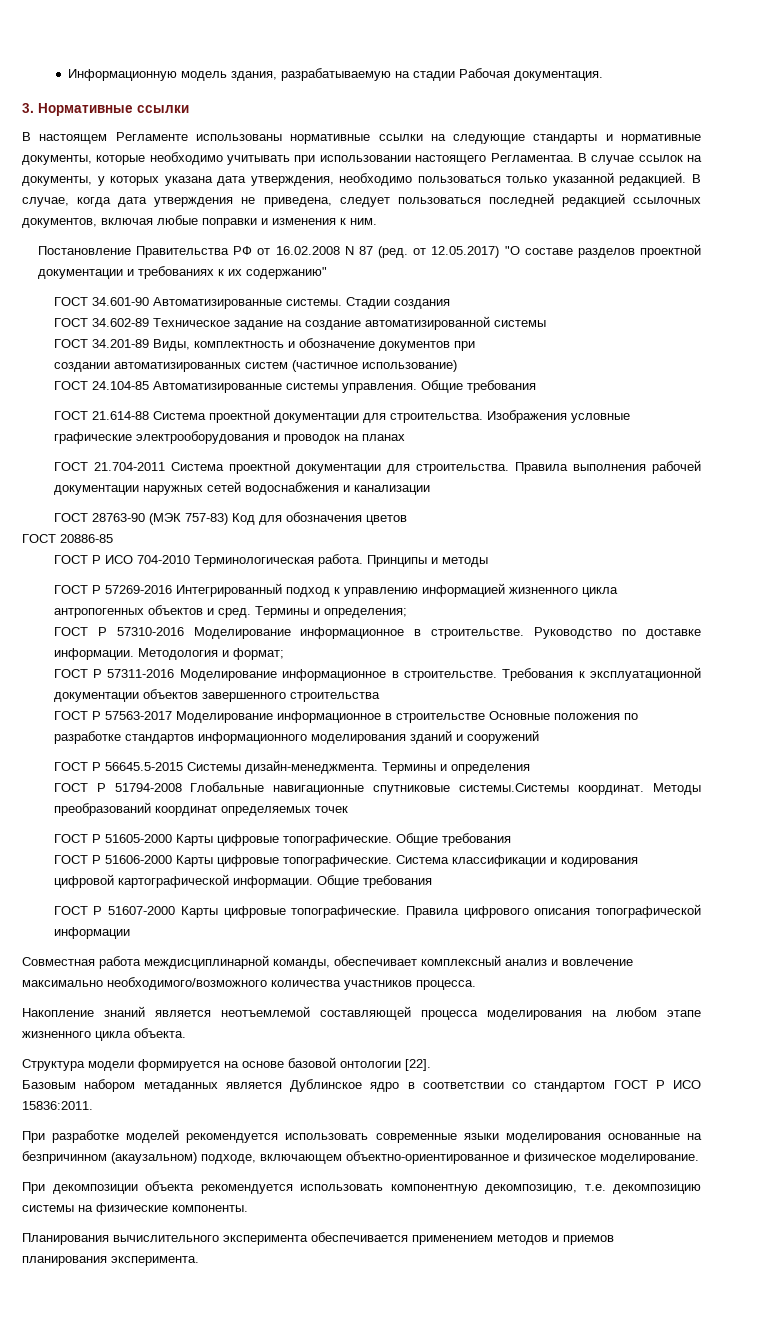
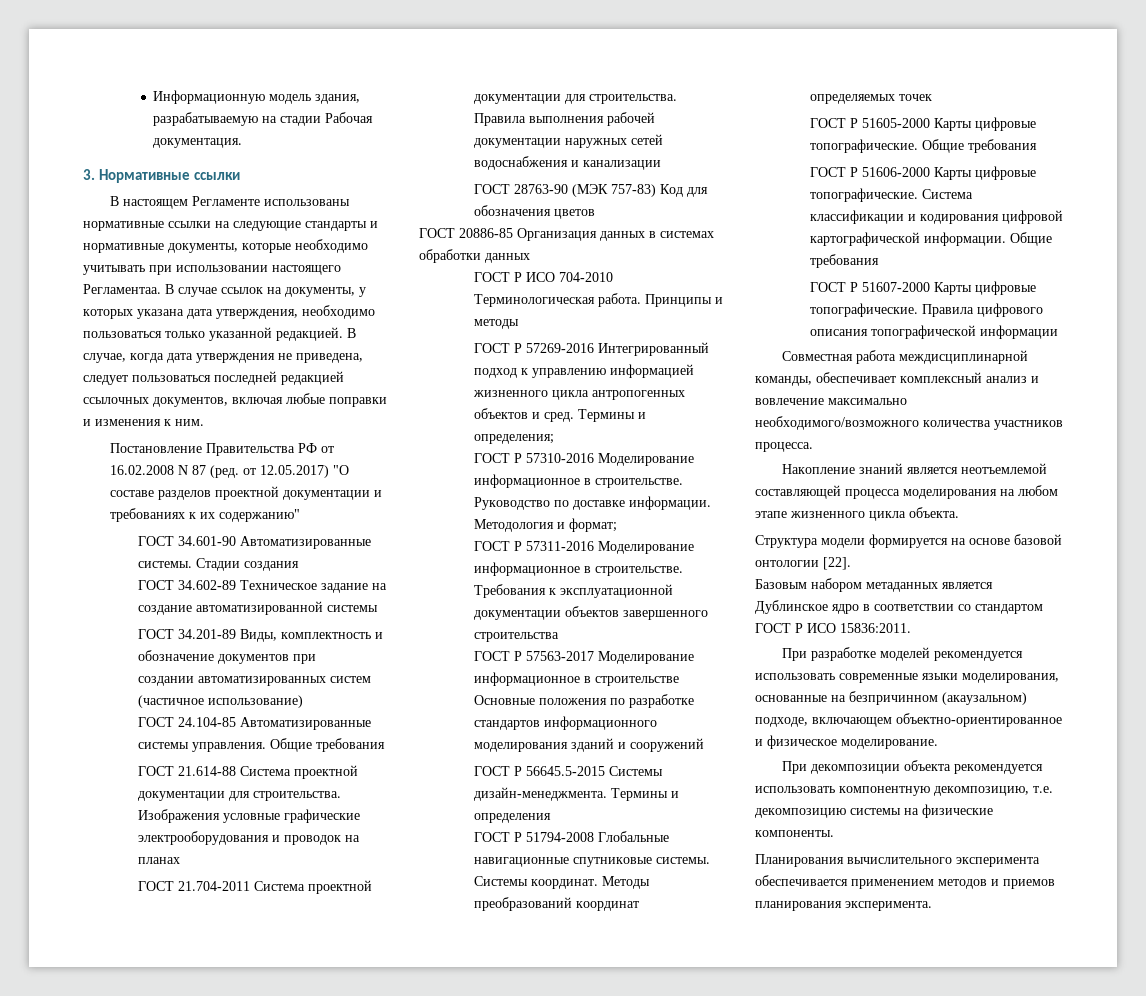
(113, 538) none -> [517,228,714,241] [419,249,530,263] Организация данных в системах обработки данных
[459,783,570,792] системы.Системы -> [655,857,710,864] [473,876,528,886] системы. Системы
[505,1133,601,1143] моделирования -> [962,673,1059,683] моделирования,

